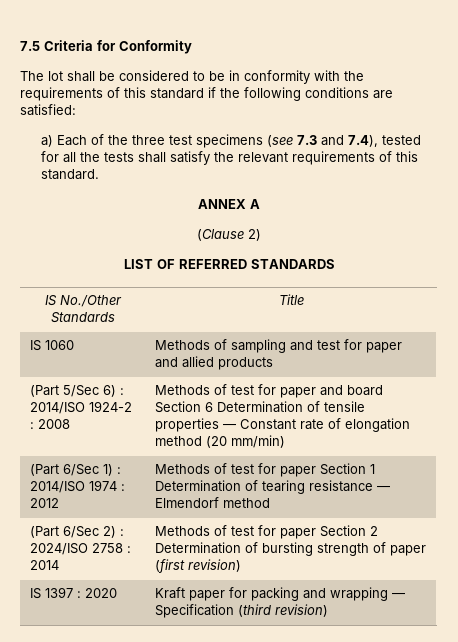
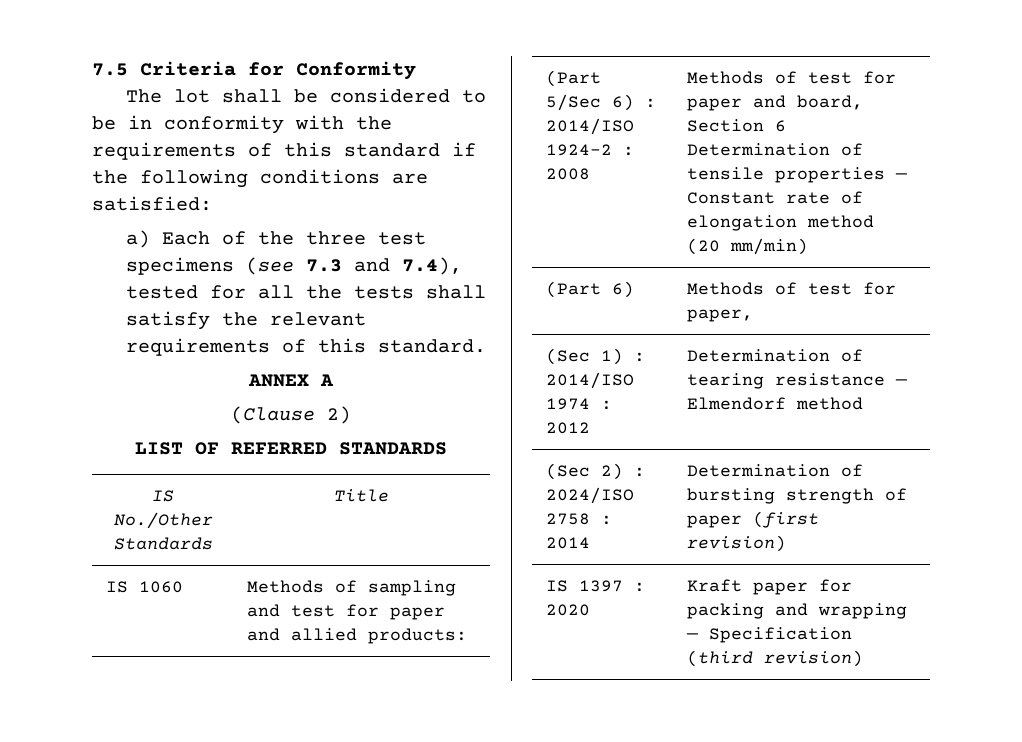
[217,357,273,370] products -> [367,628,467,644] products:
[346,385,383,396] board -> [796,95,863,110] board,
[62,464,99,476] 6/Sec -> [611,281,634,298] [686,282,896,295] [686,309,753,322] [545,348,590,365] 6) | Methods of test for paper, // (Sec
[154,463,375,477] Methods of test for paper Section 1 -> (590, 428) none
[29,526,99,538] (Part 6/Sec -> [545,463,590,480] (Sec
[154,525,378,539] Methods of test for paper Section 2 -> (590, 543) none

